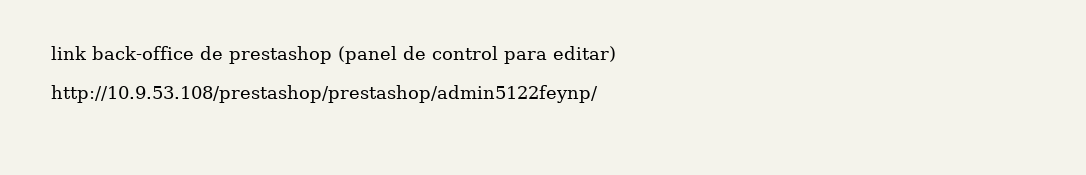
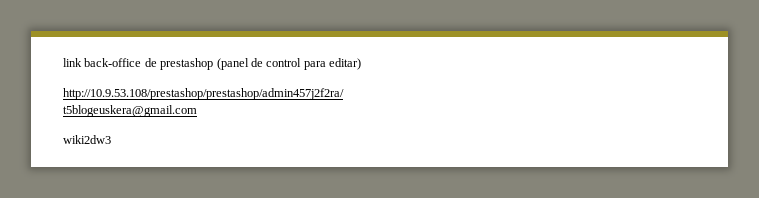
[51,85,598,103] http://10.9.53.108/prestashop/prestashop/admin5122feynp/ -> [63,88,344,100] [63,105,197,117] [63,135,111,144] http://10.9.53.108/prestashop/prestashop/admin457j2f2ra/ // t5blogeuskera@gmail.com // wiki2dw3

